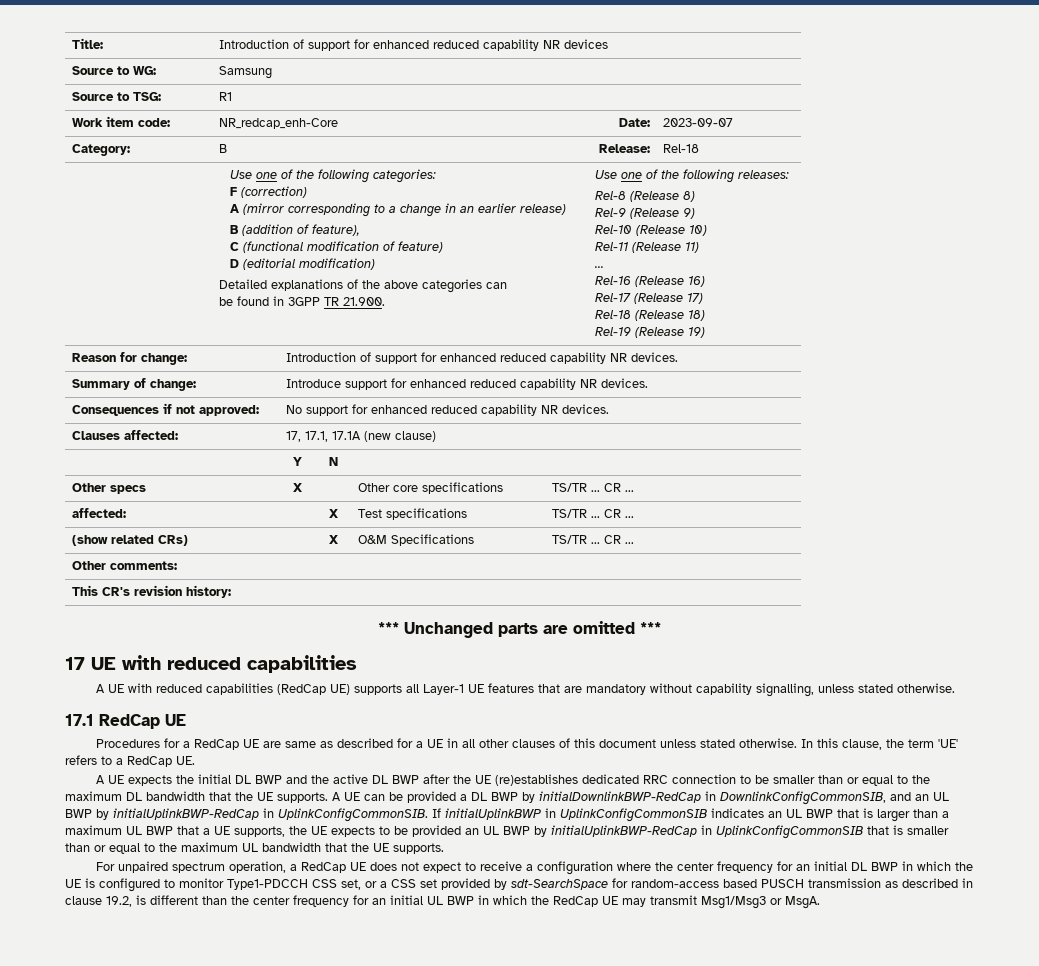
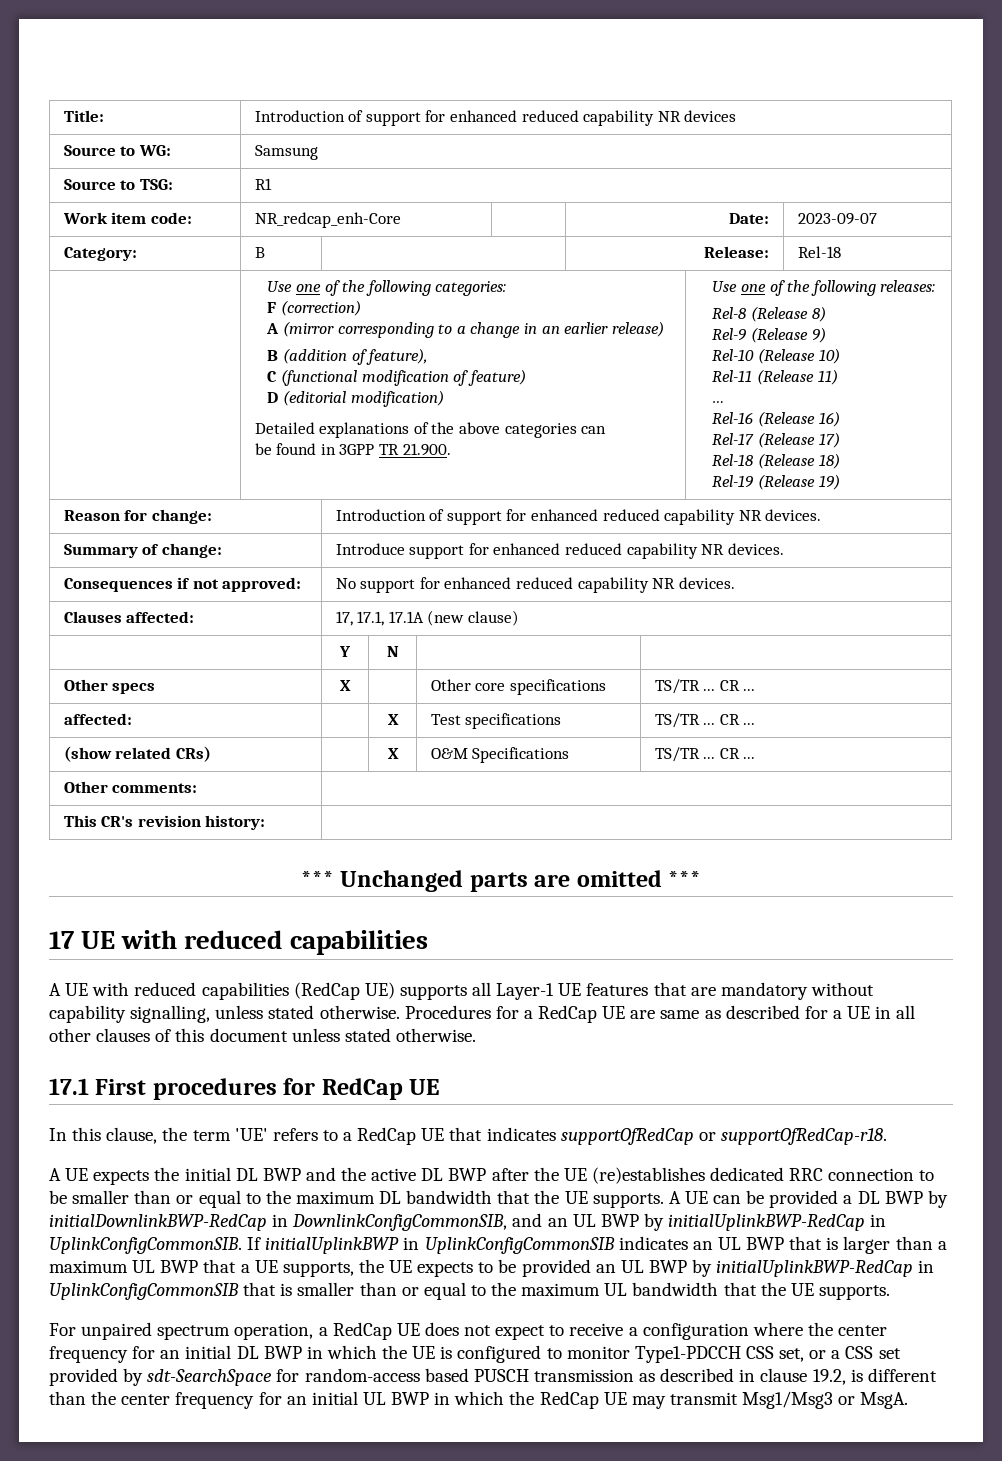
[65,714,186,729] // 17.1 RedCap UE // -> (400, 1012) none
(798, 743) none -> [49,1078,440,1100] // 17.1 First procedures for RedCap UE //
[176,756,195,765] UE. -> [421,1127,887,1145] UE that indicates supportOfRedCap or supportOfRedCap-r18.

